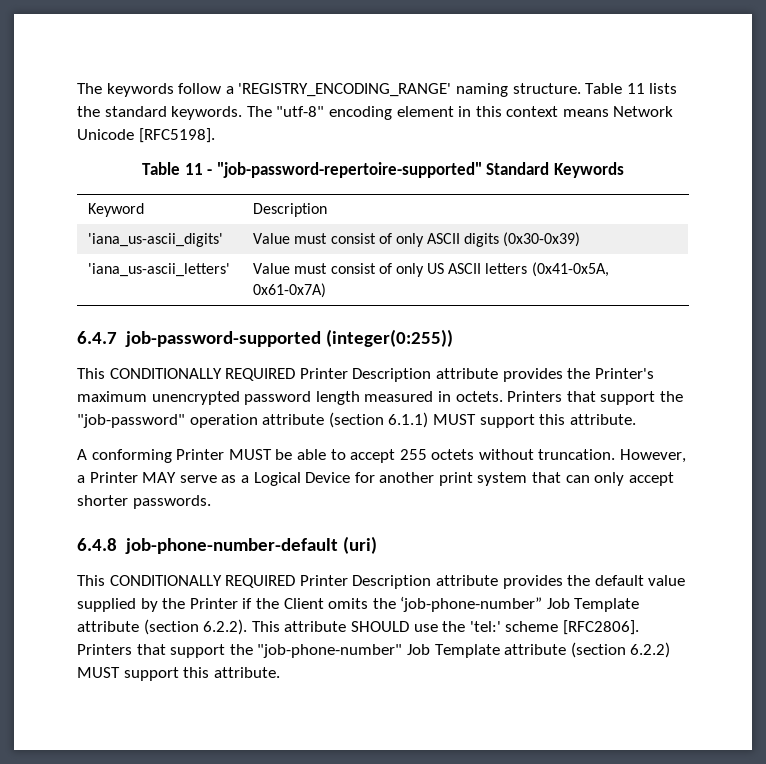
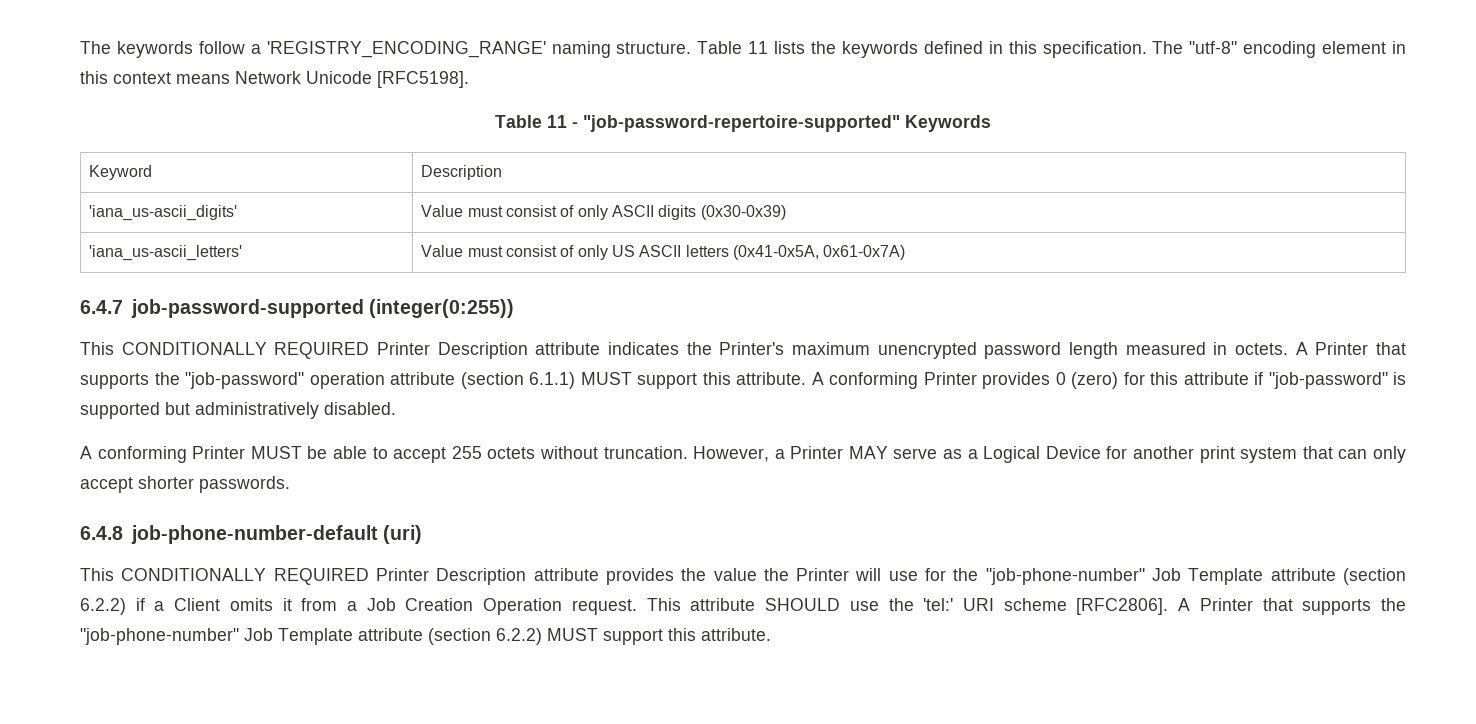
[104,106,243,120] standard keywords. -> [841,41,1147,58] keywords defined in this specification.
[486,162,550,175] Standard -> (900, 123) none
[502,368,563,382] provides -> [608,342,679,355] indicates
[507,391,656,405] Printers that support -> [1295,342,1407,355] [80,373,149,389] A Printer that supports
(636, 419) none -> [811,372,1406,389] [80,402,396,419] A conforming Printer provides 0 (zero) for this attribute if "job-password" is supported but administratively disabled.
[594,575,686,586] [77,596,640,612] [77,619,248,635] default value supplied by the Printer if the Client omits the ‘job-phone-number” Job Template attribute (section 6.2.2). -> [713,568,1406,585] [80,598,637,615] value the Printer will use for the "job-phone-number" Job Template attribute (section 6.2.2) if a Client omits it from a Job Creation Operation request.
(501, 626) none -> [962,598,994,611] URI
[77,644,226,658] Printers that support -> [1178,598,1372,615] A Printer that supports

